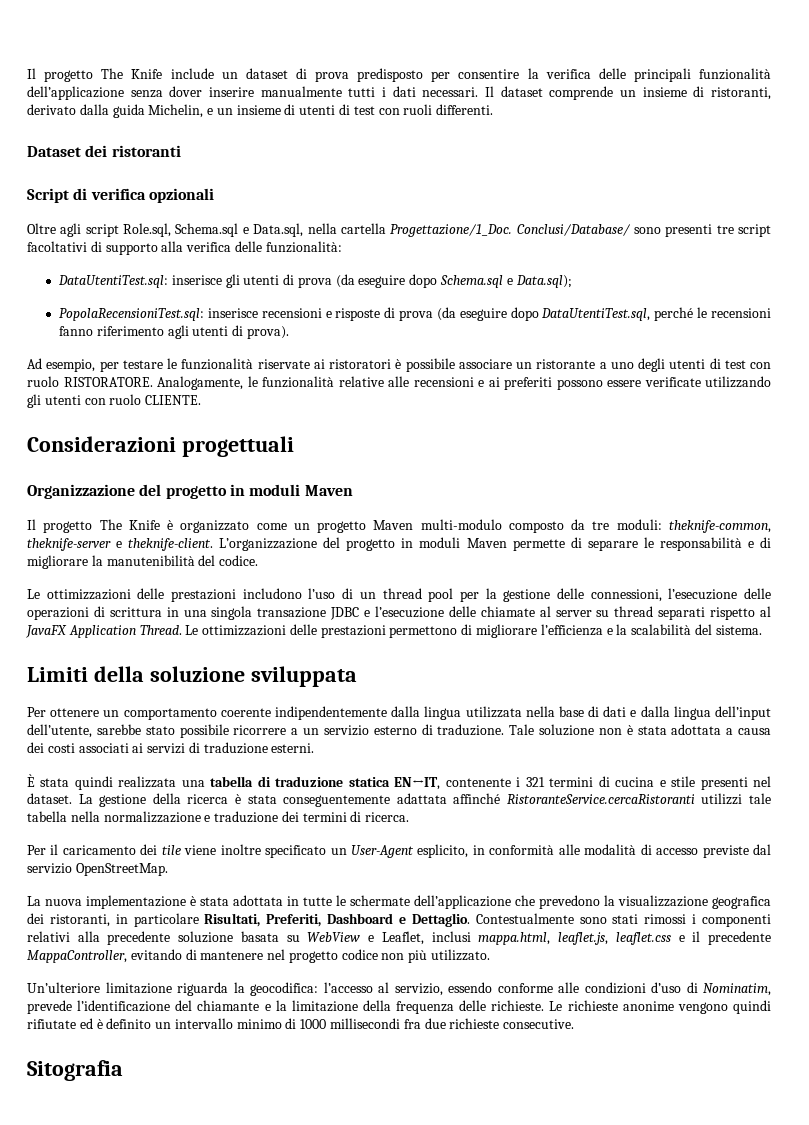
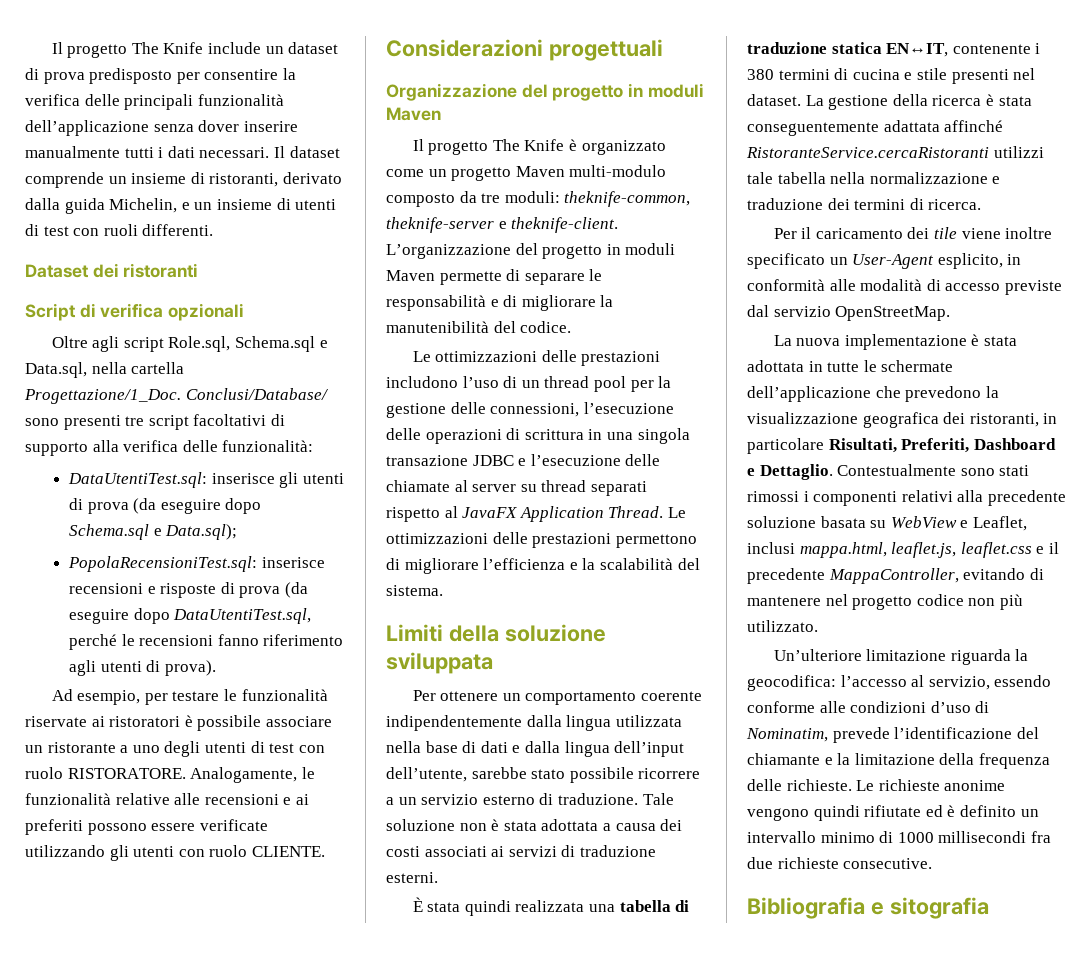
[525,777,545,787] 321 -> [747,69,774,80] 380
[27,1060,123,1081] Sitografia -> [747,897,989,919] Bibliografia e sitografia

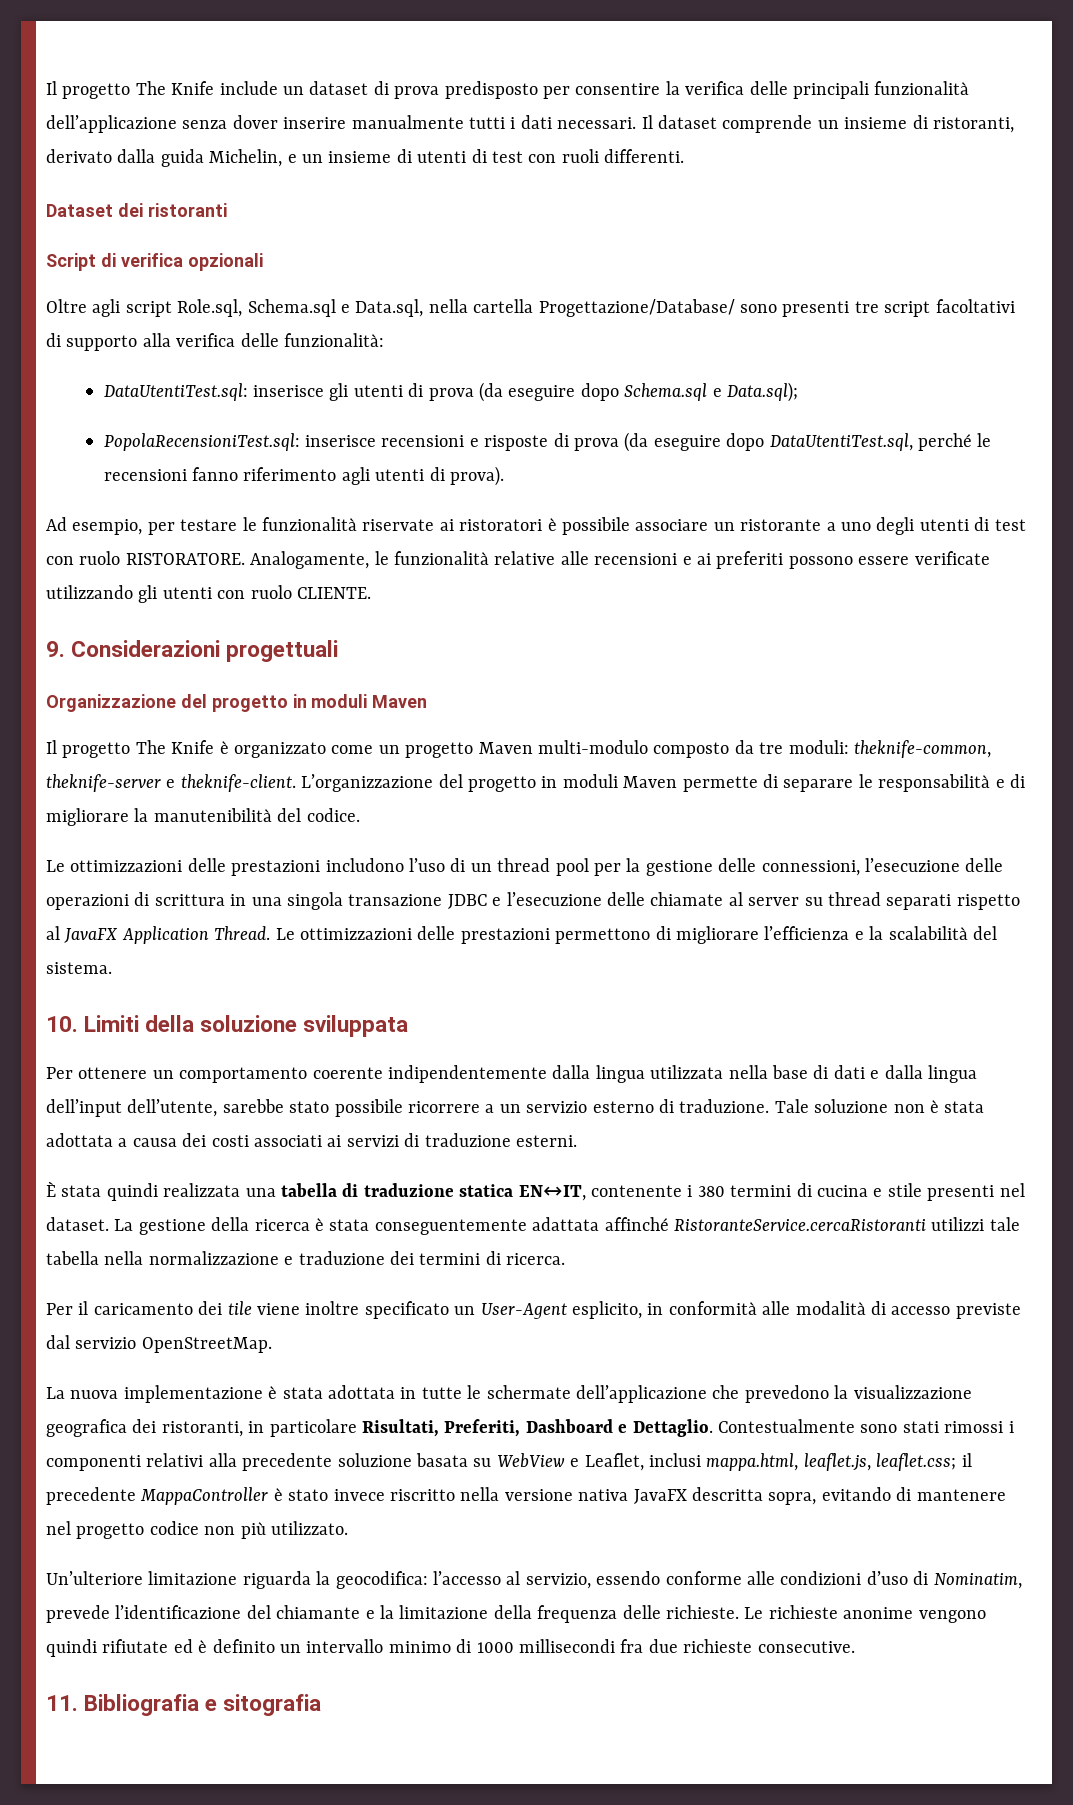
[24,388,329,404] Progettazione/1_Doc. Conclusi/Database/ -> [538,299,735,317] Progettazione/Database/
(325, 851) none -> [46,641,65,657] 9.
(443, 590) none -> [46,1016,78,1032] 10.
[960,542,1059,558] [747,568,959,584] leaflet.css e il precedente MappaController, -> [876,1453,972,1471] [46,1487,817,1505] leaflet.css; il precedente MappaController è stato invece riscritto nella versione nativa JavaFX descritta sopra,
(933, 863) none -> [46,1695,78,1711] 11.

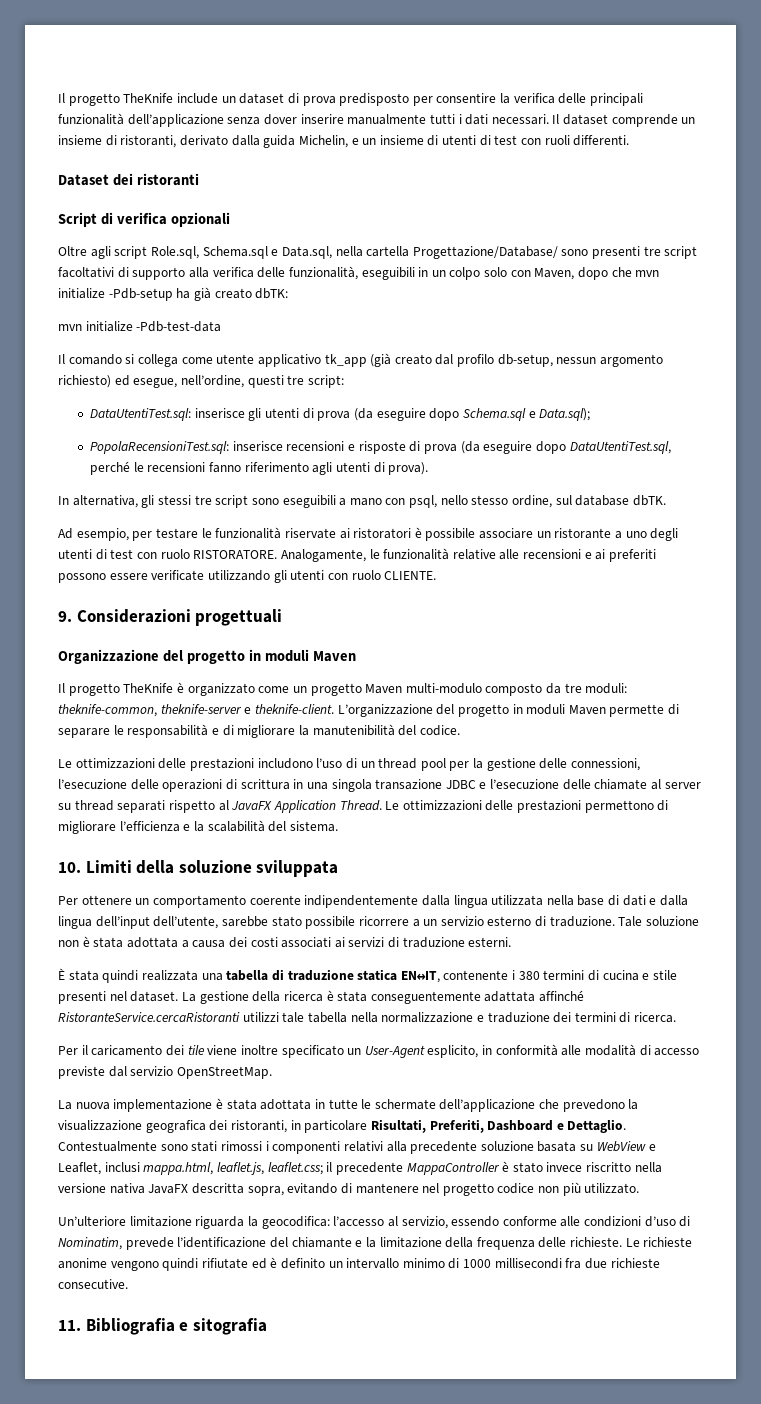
[46,81,215,99] Il progetto The Knife -> [58,93,174,106] Il progetto TheKnife
[284,333,384,347] funzionalità: -> [288,266,660,280] [58,287,289,301] [58,321,222,332] [58,353,664,367] [58,375,344,388] funzionalità, eseguibili in un colpo solo con Maven, dopo che mvn initialize -Pdb-setup ha già creato dbTK: // mvn initialize -Pdb-test-data // Il comando si collega come utente applicativo tk_app (già creato dal profilo db-setup, nessun argomento richiesto) ed esegue, nell’ordine, questi tre script:
(505, 476) none -> [58,495,666,508] // In alternativa, gli stessi tre script sono eseguibili a mano con psql, nello stesso ordine, sul database dbTK.
[135,740,215,754] The Knife -> [123,683,174,693] TheKnife

